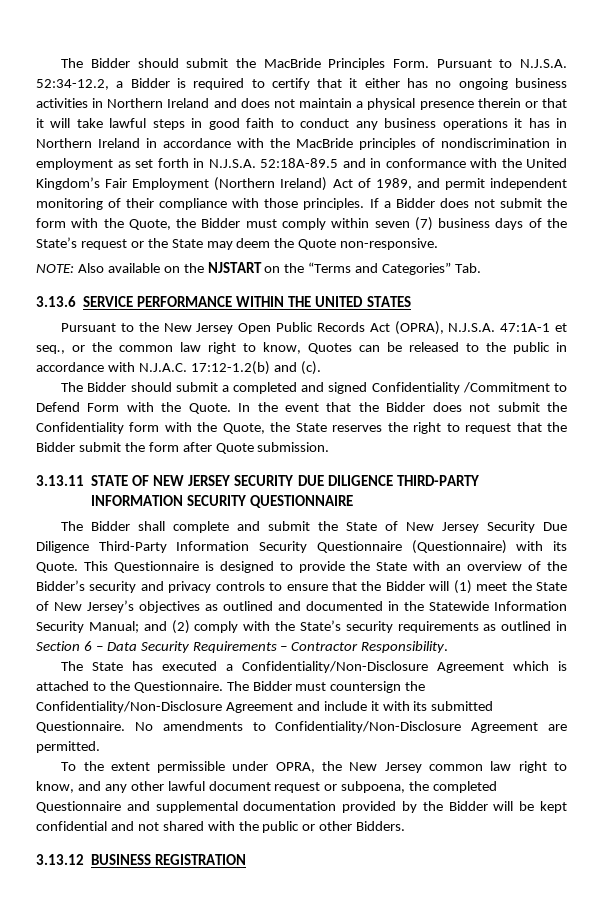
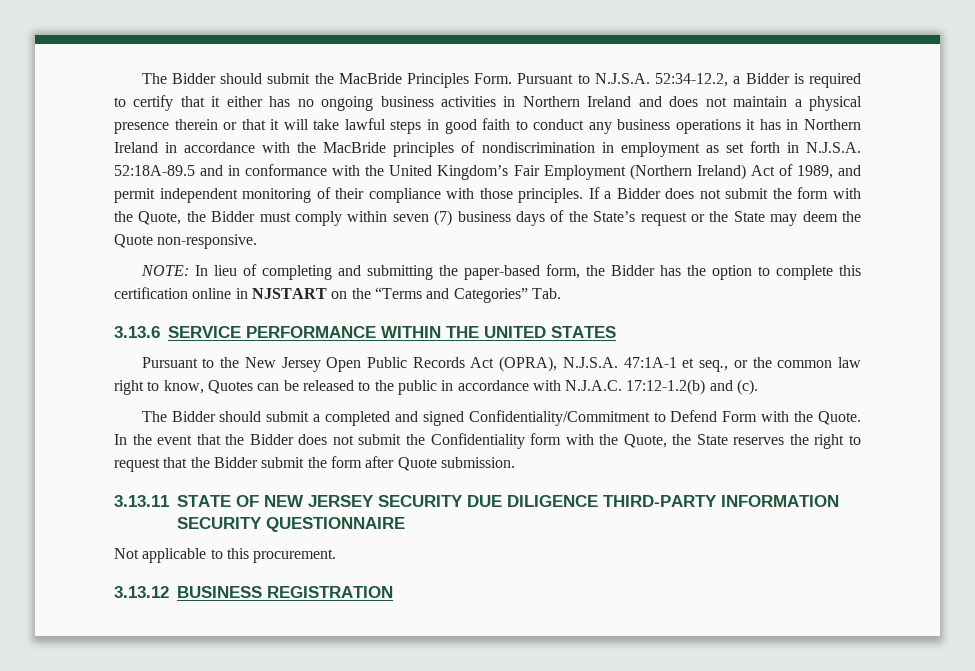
[77,263,204,273] Also available on the -> [194,264,861,280] [114,287,248,299] In lieu of completing and submitting the paper-based form, the Bidder has the option to complete this certification online in
[371,382,550,394] Confidentiality /Commitment -> [468,410,650,426] Confidentiality/Commitment
[61,521,567,533] [36,540,567,554] [36,561,567,573] [36,580,568,594] [36,600,567,613] [36,620,567,634] [36,641,449,653] [61,661,567,673] [36,681,426,693] [36,701,494,713] [36,721,567,733] [36,741,100,753] [61,761,567,773] [36,781,498,793] [36,801,567,813] [36,821,406,833] The Bidder shall complete and submit the State of New Jersey Security Due Diligence Third-Party Information Security Questionnaire (Questionnaire) with its Quote. This Questionnaire is designed to provide the State with an overview of the Bidder’s security and privacy controls to ensure that the Bidder will (1) meet the State of New Jersey’s objectives as outlined and documented in the Statewide Information Security Manual; and (2) comply with the State’s security requirements as outlined in Section 6 – Data Security Requirements – Contractor Responsibility. // The State has executed a Confidentiality/Non-Disclosure Agreement which is attached to the Questionnaire. The Bidder must countersign the Confidentiality/Non-Disclosure Agreement and include it with its submitted Questionnaire. No amendments to Confidentiality/Non-Disclosure Agreement are permitted. // To the extent permissible under OPRA, the New Jersey common law right to know, and any other lawful document request or subpoena, the completed Questionnaire and supplemental documentation provided by the Bidder will be kept confidential and not shared with the public or other Bidders. -> [114,548,337,563] Not applicable to this procurement.

